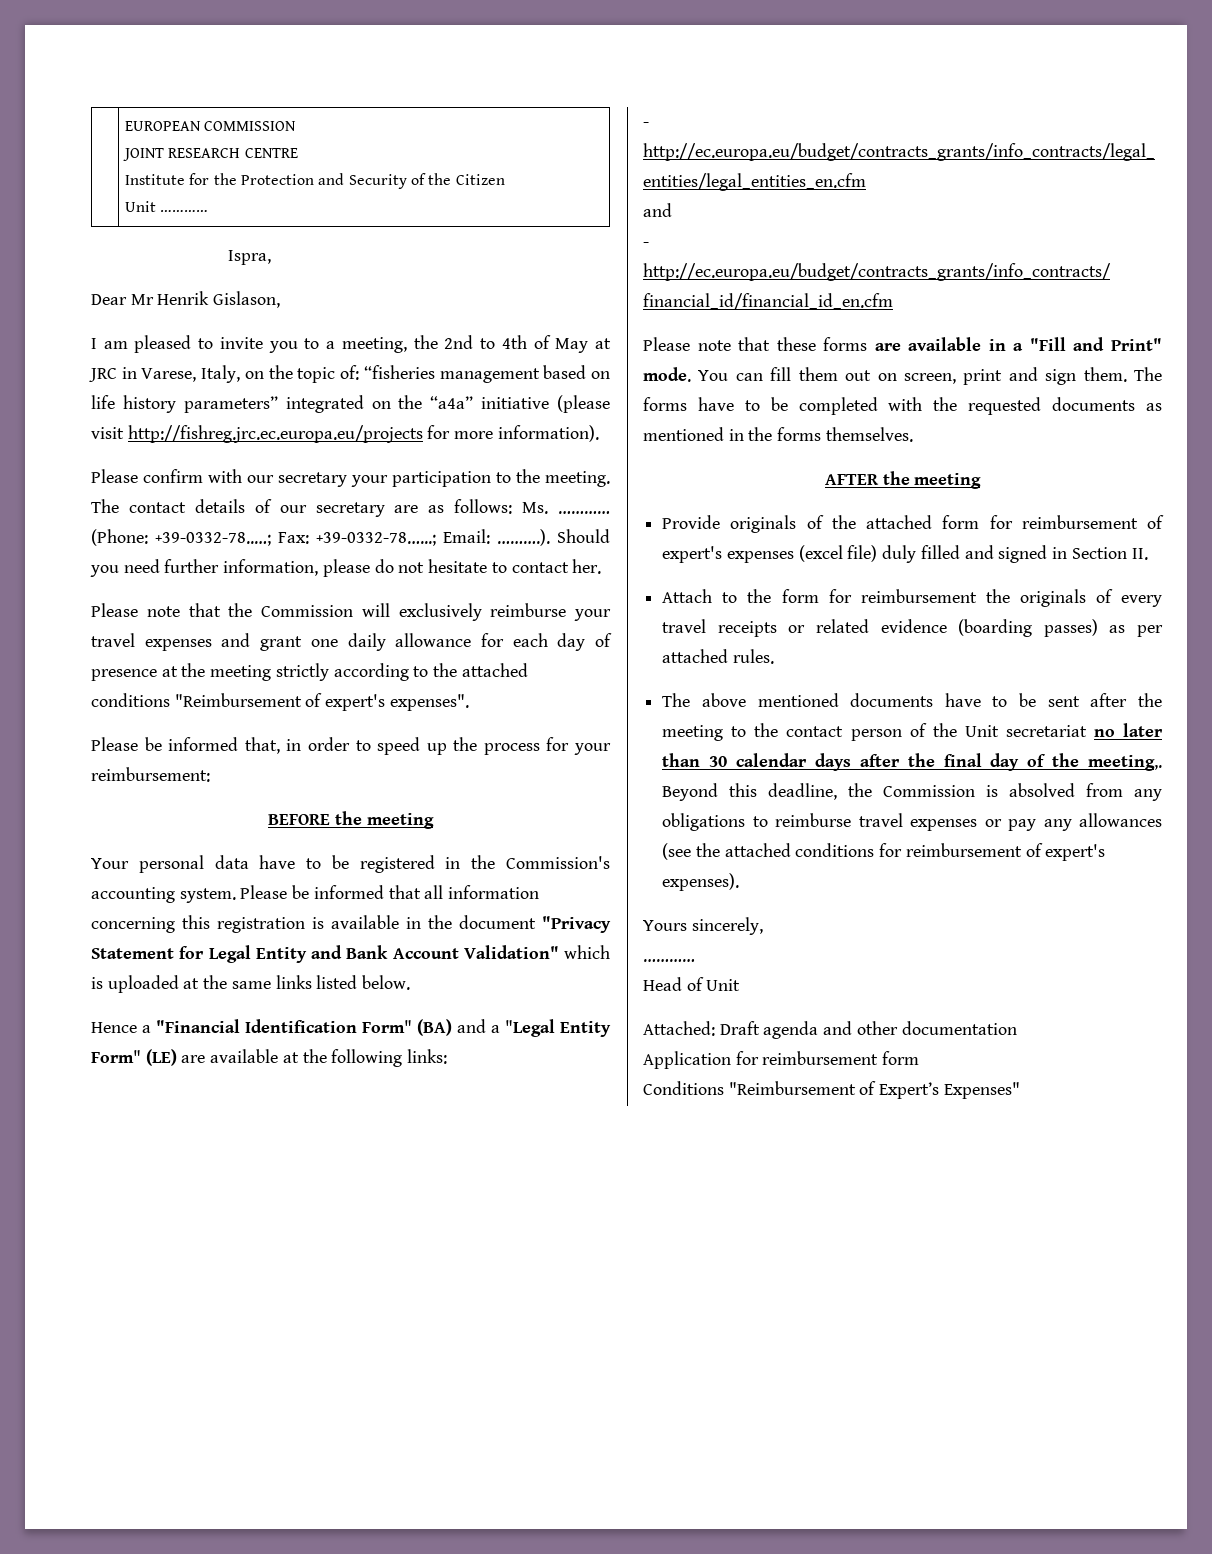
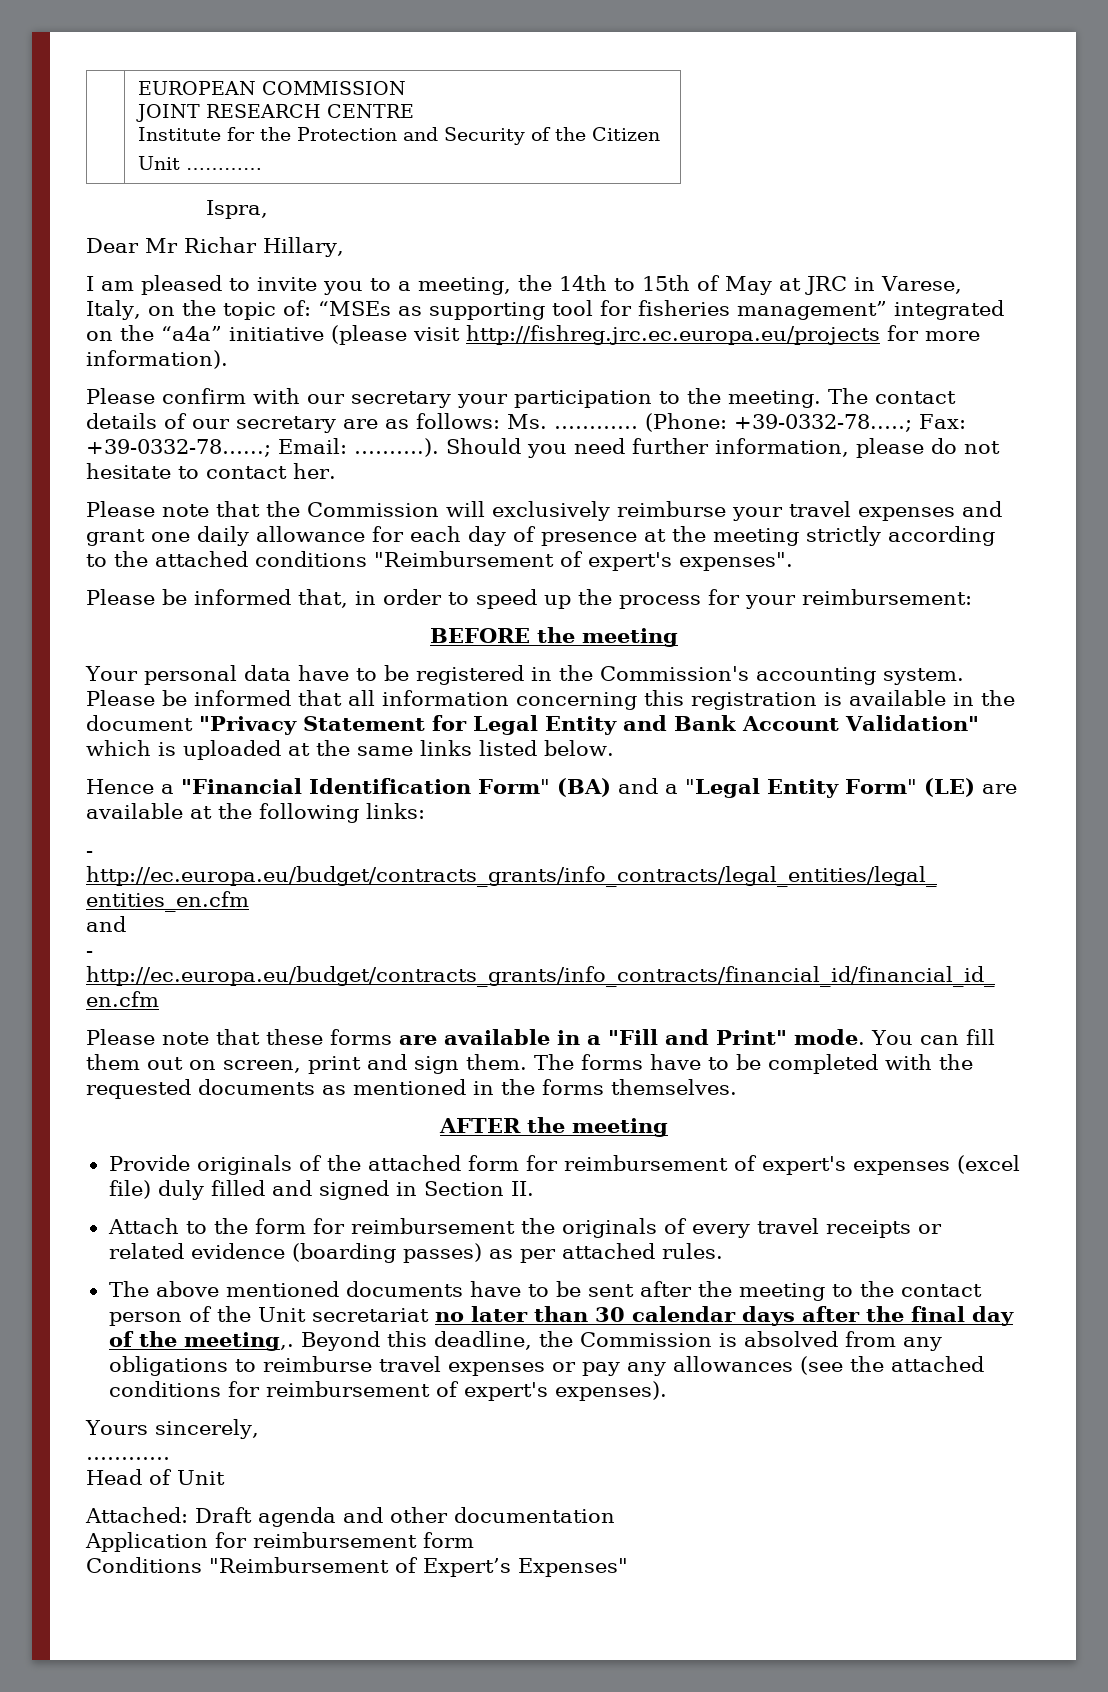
[157,291,281,308] Henrik Gislason, -> [184,237,344,257] Richar Hillary,
[444,335,527,349] 2nd to 4th -> [559,275,690,291] 14th to 15th
[363,365,610,383] [91,395,278,413] “fisheries management based on life history parameters” -> [317,300,887,320] “MSEs as supporting tool for fisheries management”

